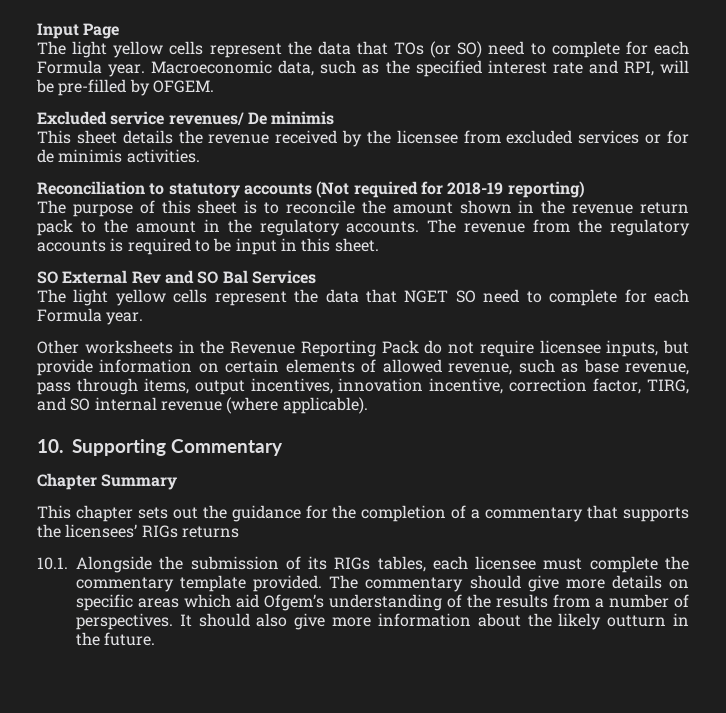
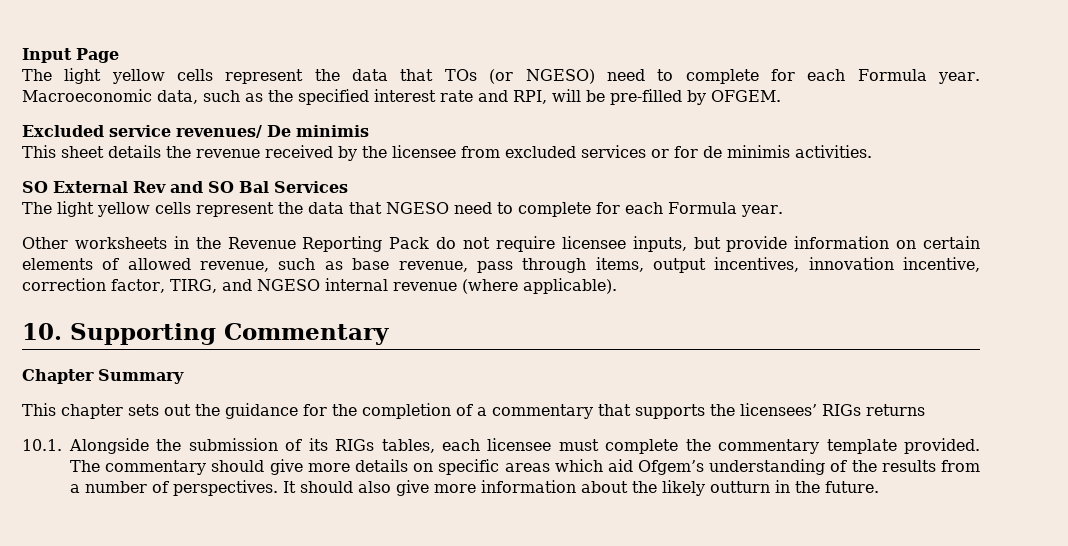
[457,41,483,58] SO) -> [525,69,595,84] NGESO)
[37,181,585,198] [37,200,689,217] [37,219,690,236] [37,238,379,255] // Reconciliation to statutory accounts (Not required for 2018-19 reporting) // The purpose of this sheet is to reconcile the amount shown in the revenue return pack to the amount in the regulatory accounts. The revenue from the regulatory accounts is required to be input in this sheet. -> (872, 151) none
[404,290,476,303] NGET SO -> [386,202,449,214] NGESO
[70,398,91,411] SO -> [256,279,320,291] NGESO

